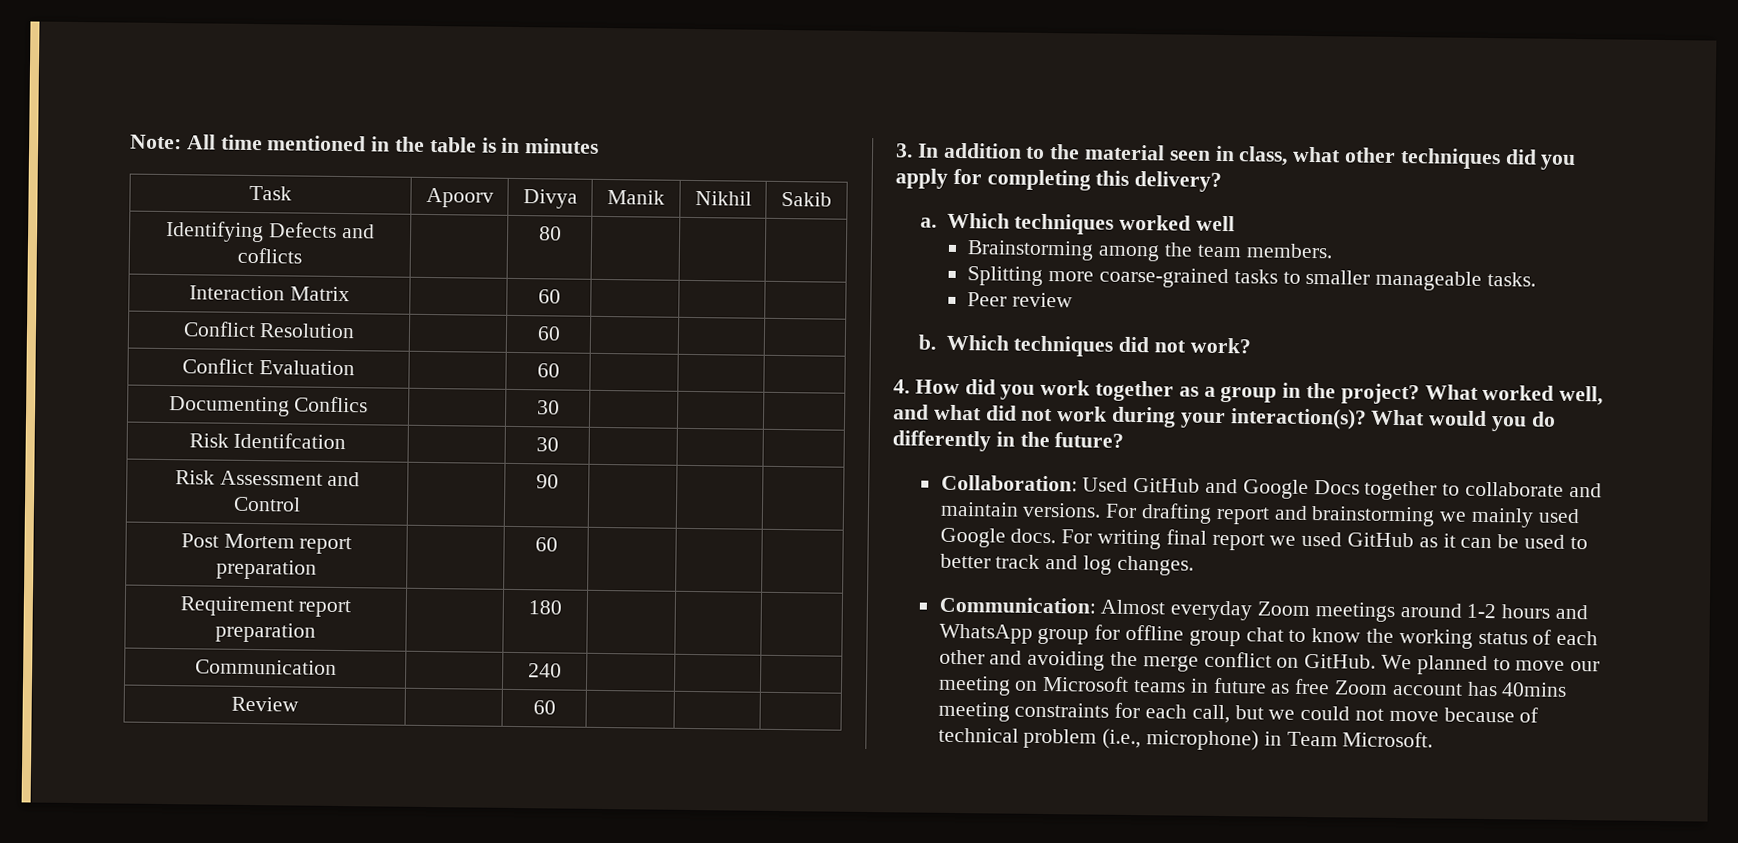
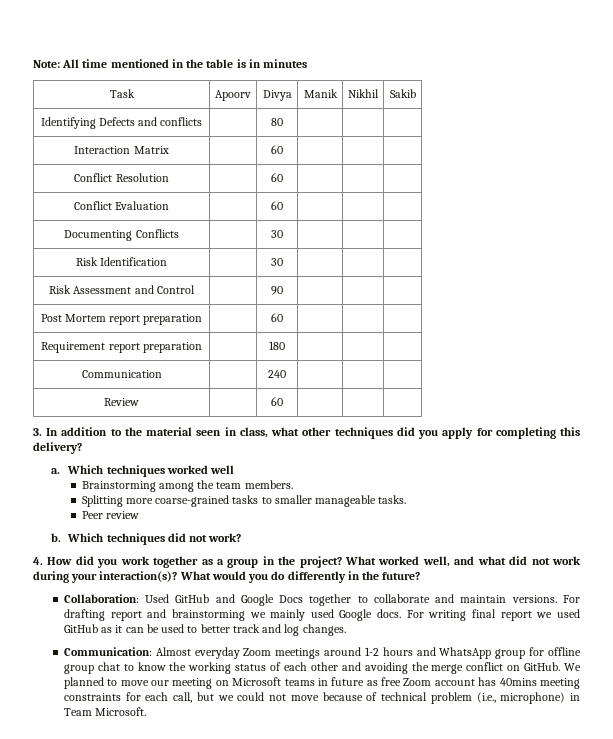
[237,247,302,264] coflicts -> [160,117,203,126] conflicts
[294,396,369,413] [536,400,560,415] [188,432,347,450] Conflics | | 30 | | | // Risk Identifcation -> [135,229,179,238] [271,230,283,238] [75,257,168,266] Conflicts | | 30 | | | // Risk Identification

